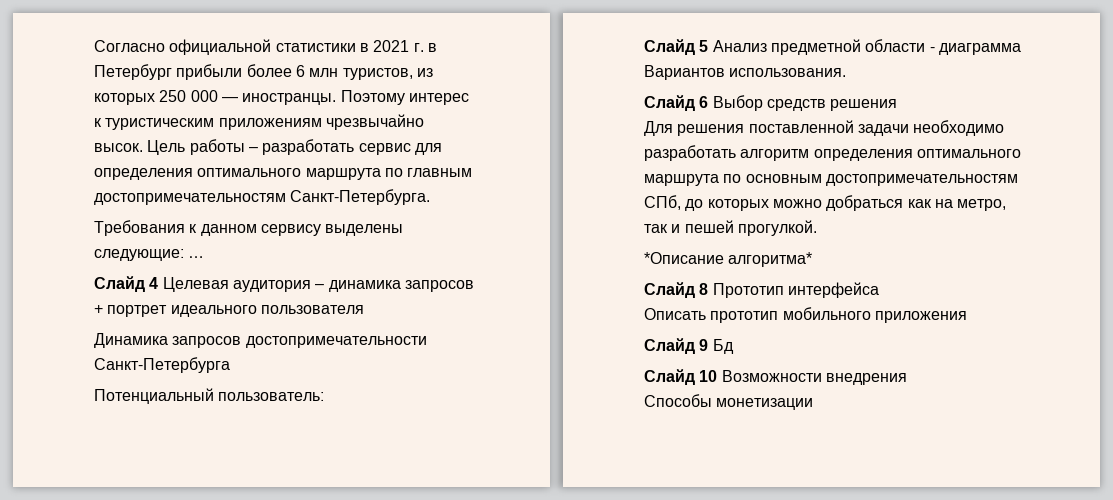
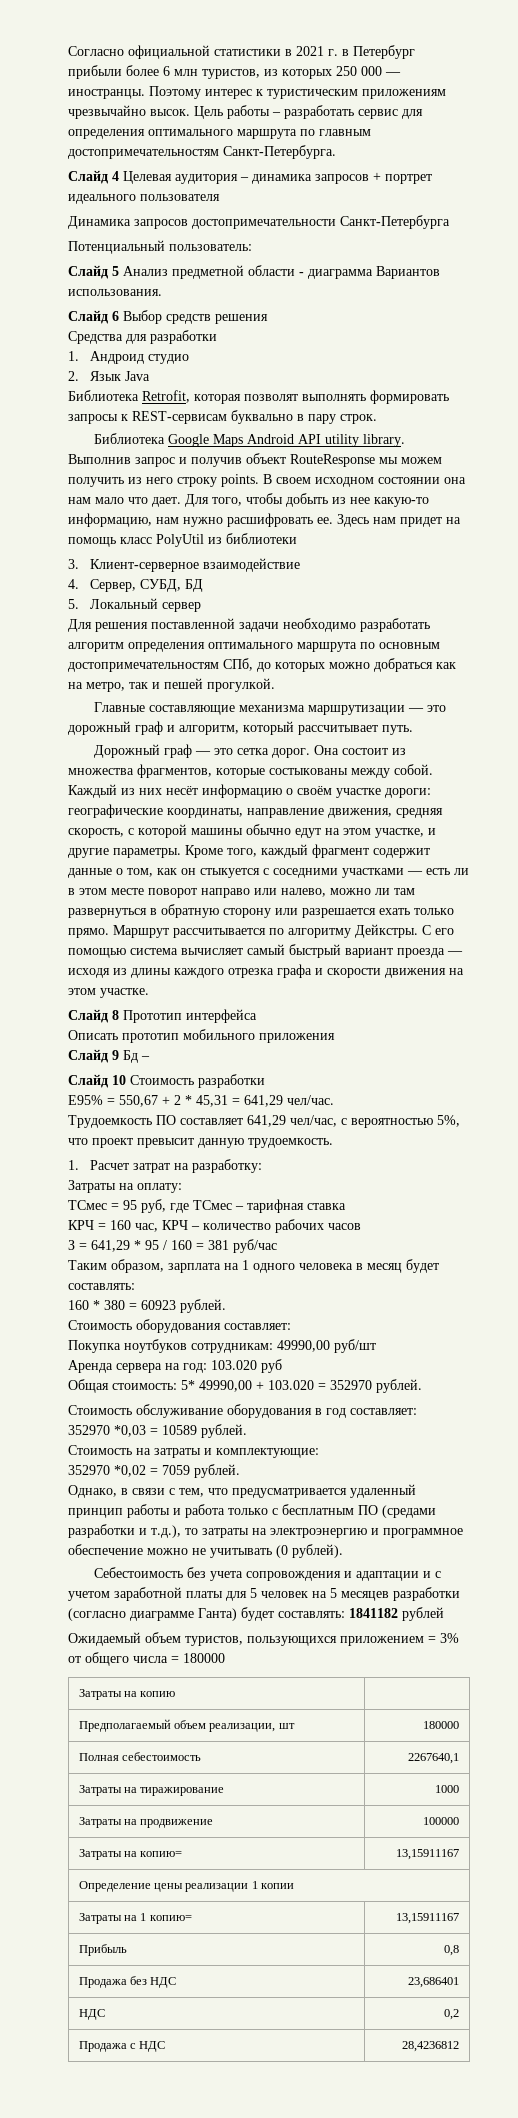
[94,220,404,236] [94,249,205,261] // Требования к данном сервису выделены следующие: … -> (336, 152) none
(898, 105) none -> [68,330,217,344] [68,351,190,364] [68,371,151,381] [68,390,449,404] [68,410,377,424] [93,433,405,447] [68,453,442,467] [68,474,466,487] [68,493,429,507] [68,513,461,527] [68,533,297,547] [68,558,301,572] [68,579,204,592] [68,598,202,612] // Средства для разработки // 1. Андроид студио // 2. Язык Java // Библиотека Retrofit, которая позволят выполнять формировать запросы к REST-сервисам буквально в пару строк. // Библиотека Google Maps Android API utility library. Выполнив запрос и получив объект RouteResponse мы можем получить из него строку points. В своем исходном состоянии она нам мало что дает. Для того, чтобы добыть из нее какую-то информацию, нам нужно расшифровать ее. Здесь нам придет на помощь класс PolyUtil из библиотеки // 3. Клиент-серверное взаимодействие // 4. Сервер, СУБД, БД // 5. Локальный сервер
[644,252,813,267] *Описание алгоритма* -> [93,702,446,715] [68,721,413,735] [93,744,406,758] [68,764,433,778] [68,784,431,798] [68,804,443,818] [68,824,436,838] [68,844,430,858] [68,868,469,878] [68,888,415,898] [68,904,454,918] [68,924,454,938] [68,944,463,958] [68,964,464,978] [68,988,149,998] Главные составляющие механизма маршрутизации — это дорожный граф и алгоритм, который рассчитывает путь. // Дорожный граф — это сетка дорог. Она состоит из множества фрагментов, которые состыкованы между собой. Каждый из них несёт информацию о своём участке дороги: географические координаты, направление движения, средняя скорость, с которой машины обычно едут на этом участке, и другие параметры. Кроме того, каждый фрагмент содержит данные о том, как он стыкуется с соседними участками — есть ли в этом месте поворот направо или налево, можно ли там развернуться в обратную сторону или разрешается ехать только прямо. Маршрут рассчитывается по алгоритму Дейкстры. С его помощью система вычисляет самый быстрый вариант проезда — исходя из длины каждого отрезка графа и скорости движения на этом участке.
(734, 346) none -> [141,1056,150,1060] –
[721,370,907,385] [644,394,814,410] Возможности внедрения // Способы монетизации -> [130,1074,265,1088] [68,1095,334,1107] [68,1115,460,1128] [68,1138,333,1148] [68,1159,263,1173] [68,1180,182,1193] [68,1199,346,1213] [68,1219,361,1233] [68,1239,277,1253] [68,1259,439,1273] [68,1283,135,1290] [68,1299,226,1313] [68,1319,291,1333] [68,1339,376,1353] [68,1359,282,1373] [68,1379,422,1393] [68,1404,417,1418] [68,1424,247,1438] [68,1445,319,1458] [68,1464,240,1478] [68,1484,416,1498] [68,1504,436,1518] [68,1524,463,1538] [68,1544,343,1558] [93,1567,441,1581] [68,1587,460,1601] [68,1607,444,1621] [68,1632,459,1646] [68,1652,225,1666] [78,1689,176,1700] [78,1719,295,1732] [423,1721,460,1729] [78,1752,201,1761] [408,1753,460,1764] [78,1785,225,1796] [435,1785,460,1793] [78,1817,214,1828] [423,1817,460,1825] [78,1849,183,1860] [396,1849,460,1860] [78,1881,295,1892] [78,1913,192,1924] [396,1913,460,1924] [78,1944,127,1956] [444,1945,460,1956] [78,1976,177,1988] [408,1977,460,1988] [78,2009,105,2020] [444,2009,460,2020] [78,2041,166,2052] [402,2041,460,2052] Стоимость разработки // E95% = 550,67 + 2 * 45,31 = 641,29 чел/час. // Трудоемкость ПО составляет 641,29 чел/час, с вероятностью 5%, что проект превысит данную трудоемкость. // 1. Расчет затрат на разработку: // Затраты на оплату: // ТСмес = 95 руб, где ТСмес – тарифная ставка // КРЧ = 160 час, КРЧ – количество рабочих часов // З = 641,29 * 95 / 160 = 381 руб/час // Таким образом, зарплата на 1 одного человека в месяц будет составлять: // 160 * 380 = 60923 рублей. // Стоимость оборудования составляет: // Покупка ноутбуков сотрудникам: 49990,00 руб/шт // Аренда сервера на год: 103.020 руб // Общая стоимость: 5* 49990,00 + 103.020 = 352970 рублей. // Стоимость обслуживание оборудования в год составляет: // 352970 *0,03 = 10589 рублей. // Стоимость на затраты и комплектующие: // 352970 *0,02 = 7059 рублей. // Однако, в связи с тем, что предусматривается удаленный принцип работы и работа только с бесплатным ПО (средами разработки и т.д.), то затраты на электроэнергию и программное обеспечение можно не учитывать (0 рублей). // Себестоимость без учета сопровождения и адаптации и с учетом заработной платы для 5 человек на 5 месяцев разработки (согласно диаграмме Ганта) будет составлять: 1841182 рублей // Ожидаемый объем туристов, пользующихся приложением = 3% от общего числа = 180000 // Затраты на копию | // Предполагаемый объем реализации, шт | 180000 // Полная себестоимость | 2267640,1 // Затраты на тиражирование | 1000 // Затраты на продвижение | 100000 // Затраты на копию= | 13,15911167 // Определение цены реализации 1 копии // Затраты на 1 копию= | 13,15911167 // Прибыль | 0,8 // Продажа без НДС | 23,686401 // НДС | 0,2 // Продажа с НДС | 28,4236812

